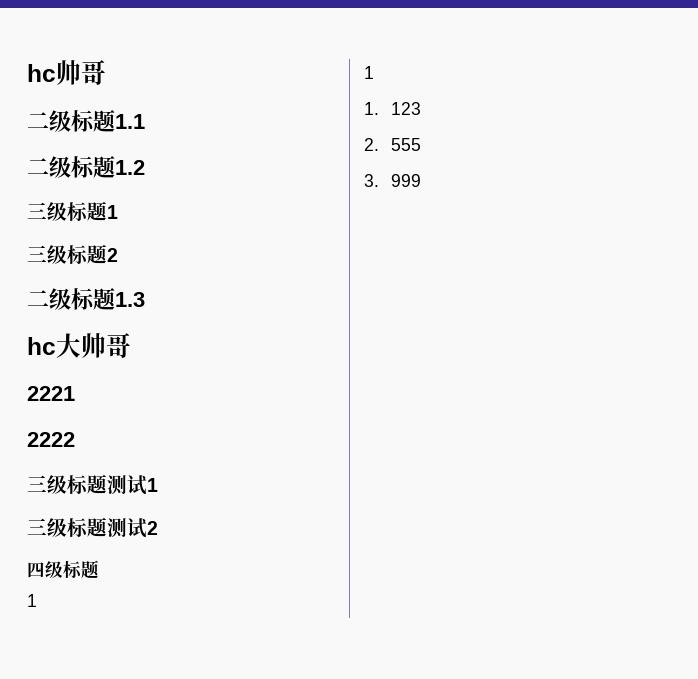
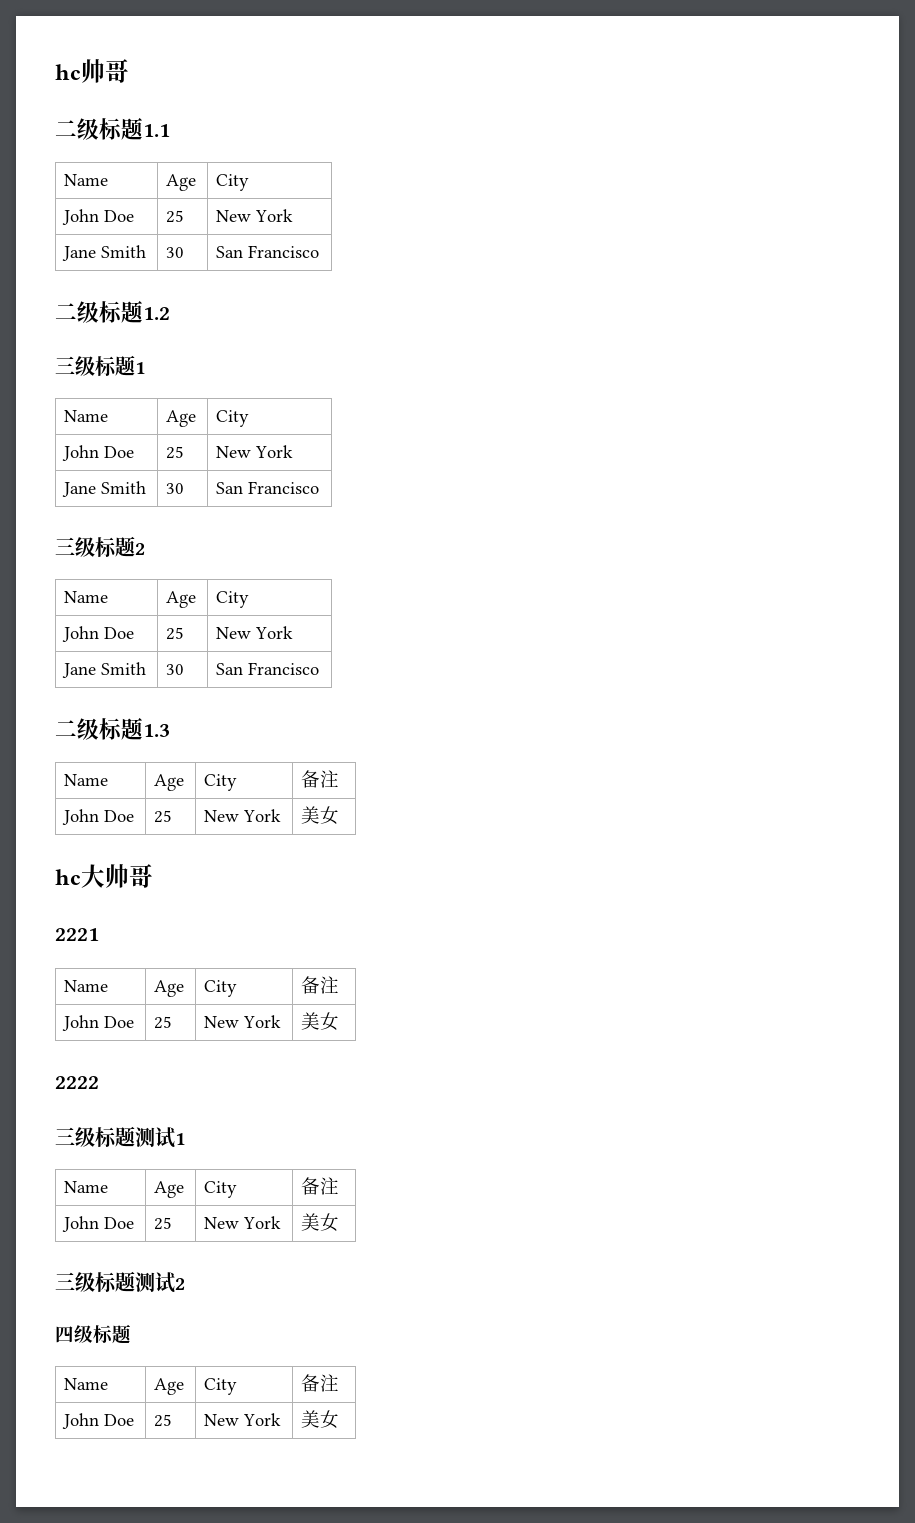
(145, 121) none -> [64,174,109,186] [166,174,197,191] [216,174,250,191] [62,209,135,225] [166,210,185,223] [216,209,294,222] [62,245,147,261] [166,247,185,258] [216,245,320,258] // Name | Age | City // John Doe | 25 | New York // Jane Smith | 30 | San Francisco
[27,244,118,265] [27,287,145,310] [27,333,131,358] [27,386,75,401] // 三级标题2 // 二级标题1.3 // hc大帅哥 // 2221 -> [64,410,109,422] [166,410,197,427] [216,410,250,427] [62,445,135,461] [166,446,185,459] [216,445,294,458] [62,481,147,497] [166,483,185,494] [216,481,320,494] [55,536,145,558] [64,591,109,603] [166,591,197,608] [216,591,250,608] [62,626,135,642] [166,627,185,640] [216,626,294,639] [62,662,147,678] [166,664,185,675] [216,662,320,675] [55,717,170,740] [64,774,109,786] [154,774,185,791] [204,774,238,791] [301,770,340,788] [62,809,135,825] [154,810,173,823] [204,809,282,822] [301,806,340,825] [55,864,153,888] [55,928,99,941] [64,980,109,992] [154,980,185,997] [204,980,238,997] [301,976,340,994] [62,1015,135,1031] [154,1016,173,1029] [204,1015,282,1028] [301,1012,340,1031] // Name | Age | City // John Doe | 25 | New York // Jane Smith | 30 | San Francisco // 三级标题2 // Name | Age | City // John Doe | 25 | New York // Jane Smith | 30 | San Francisco // 二级标题1.3 // Name | Age | City | 备注 // John Doe | 25 | New York | 美女 // hc大帅哥 // 2221 // Name | Age | City | 备注 // John Doe | 25 | New York | 美女
(158, 485) none -> [64,1181,109,1193] [154,1181,185,1198] [204,1181,238,1198] [301,1177,340,1195] [62,1216,135,1232] [154,1217,173,1230] [204,1216,282,1229] [301,1213,340,1232] // Name | Age | City | 备注 // John Doe | 25 | New York | 美女
[27,594,37,607] [364,66,374,79] [364,102,422,115] [364,138,422,151] [364,174,422,187] // 1 // 1 // 1. 123 // 2. 555 // 3. 999 -> [64,1378,109,1390] [154,1378,185,1395] [204,1378,238,1395] [301,1374,340,1392] [62,1413,135,1429] [154,1414,173,1427] [204,1413,282,1426] [301,1410,340,1429] // Name | Age | City | 备注 // John Doe | 25 | New York | 美女

